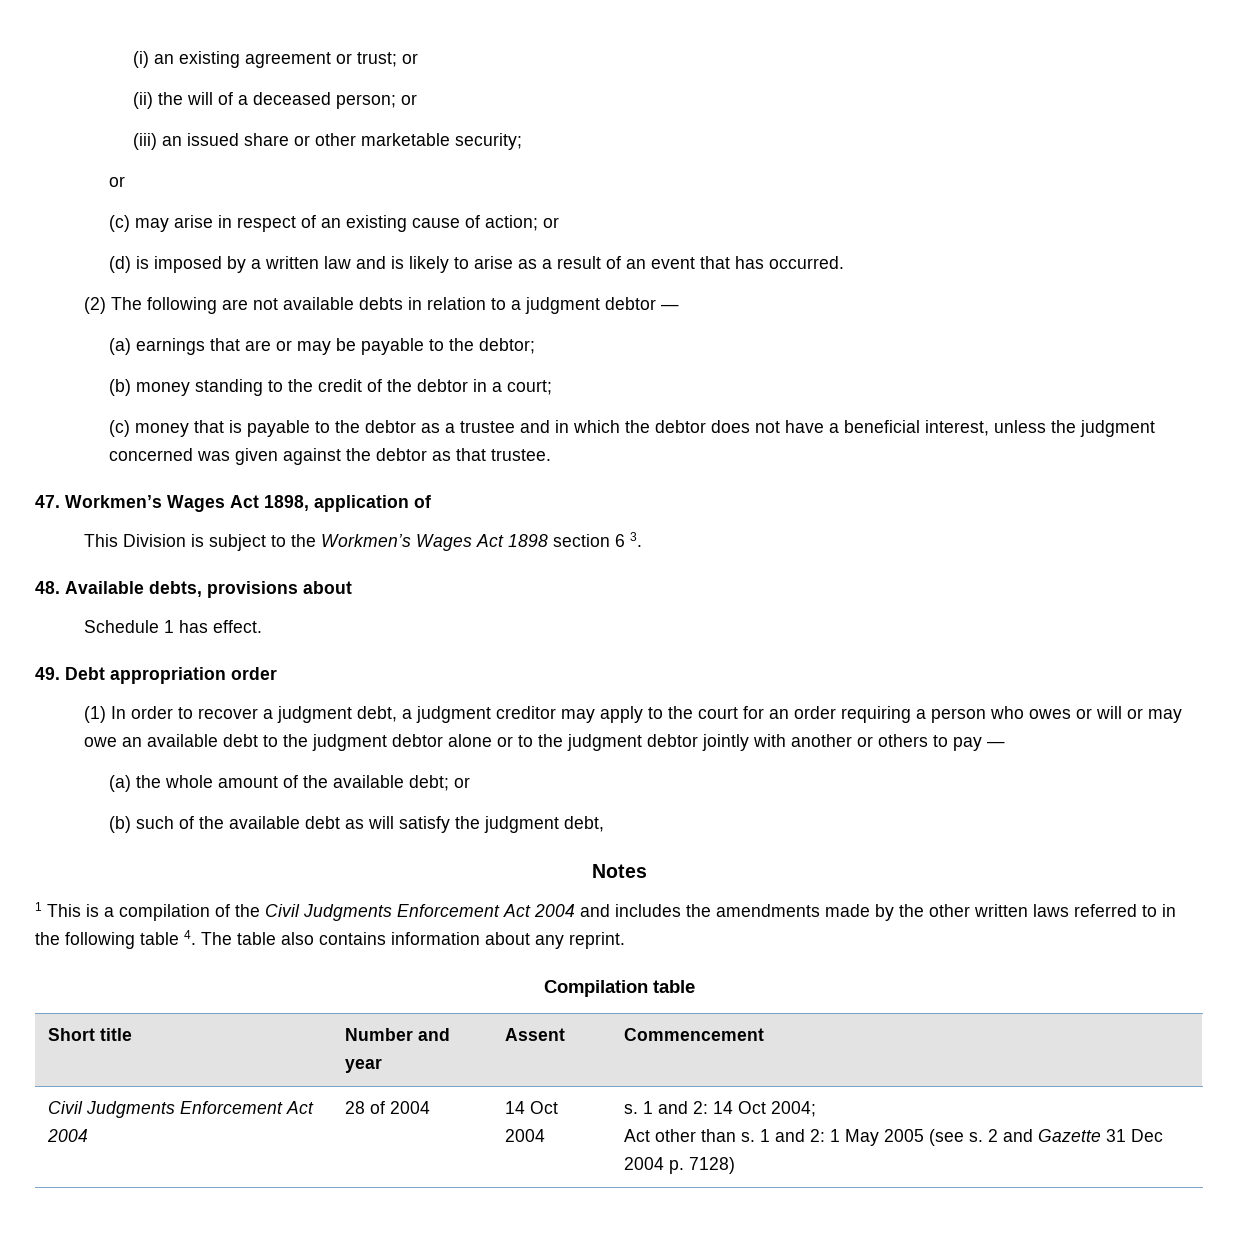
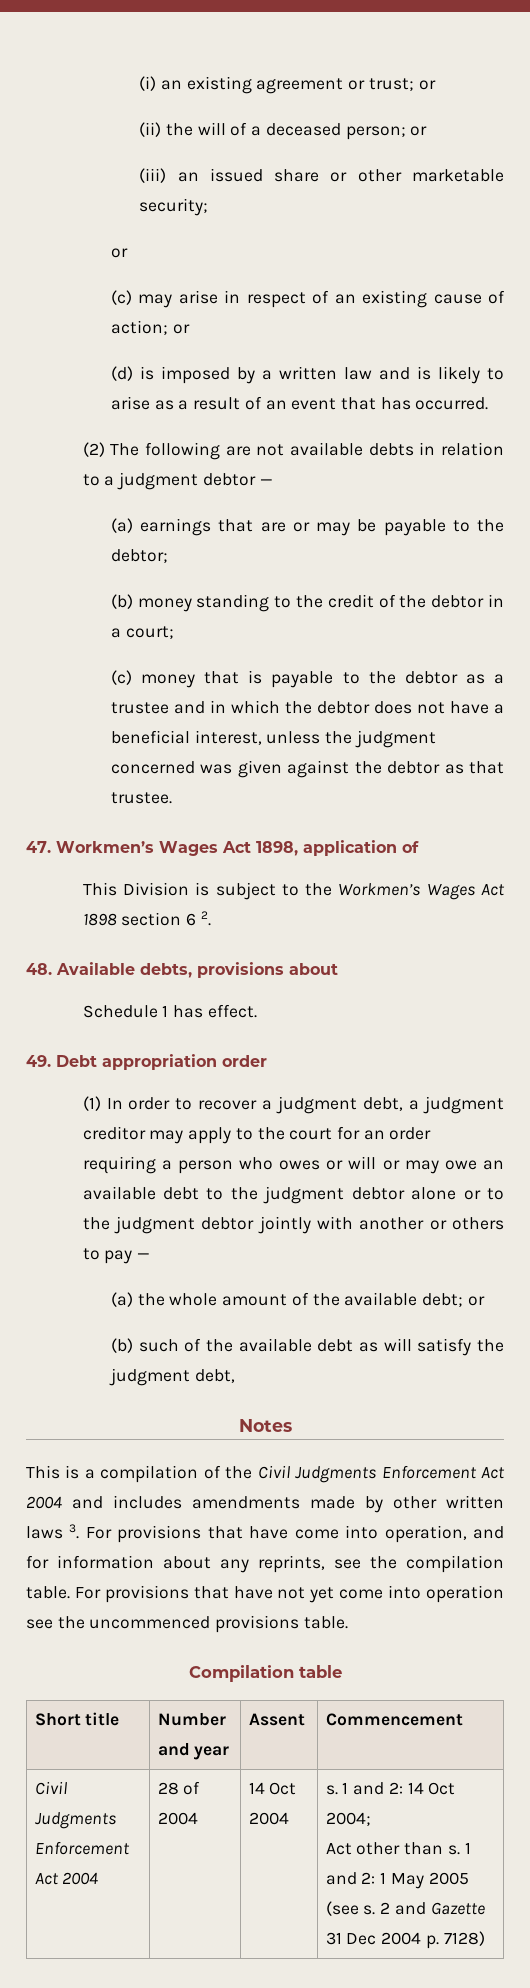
[630,532,643,547] 3. -> [200,911,211,926] 2.
[35,902,42,911] 1 -> (292, 1425) none
[686,904,711,917] the -> (182, 1502) none
[899,904,924,917] the -> (383, 1504) none
[1074,904,1176,917] [35,930,625,949] referred to in the following table 4. The table also contains information about any reprint. -> [69,1524,505,1543] [26,1555,504,1573] [26,1585,505,1603] [26,1615,348,1633] 3. For provisions that have come into operation, and for information about any reprints, see the compilation table. For provisions that have not yet come into operation see the uncommenced provisions table.

